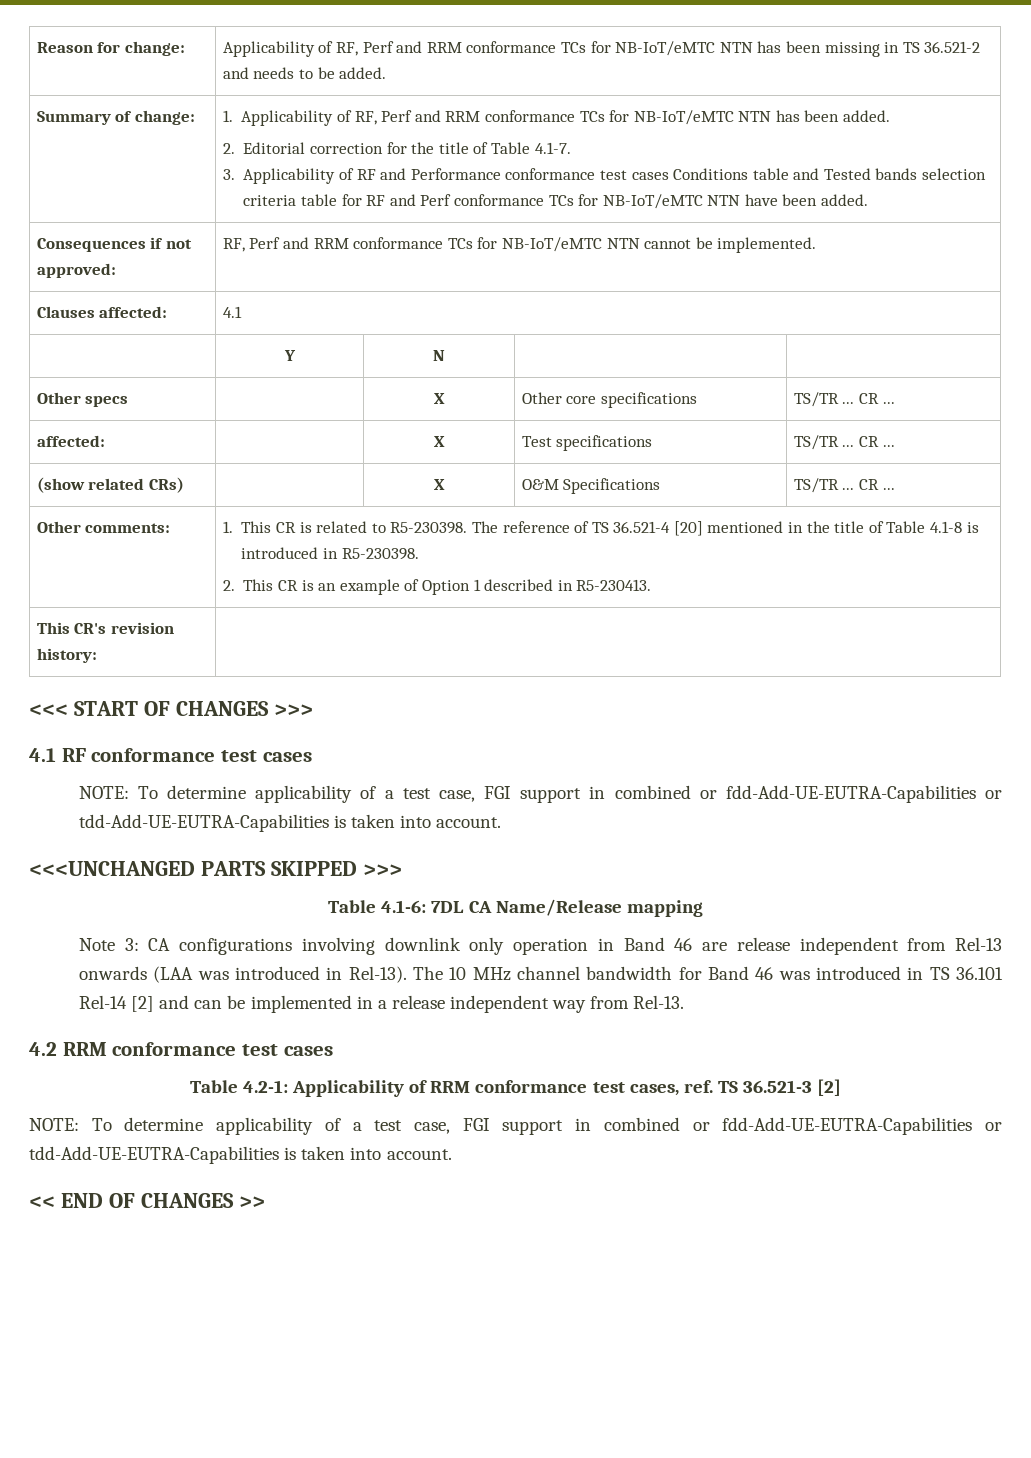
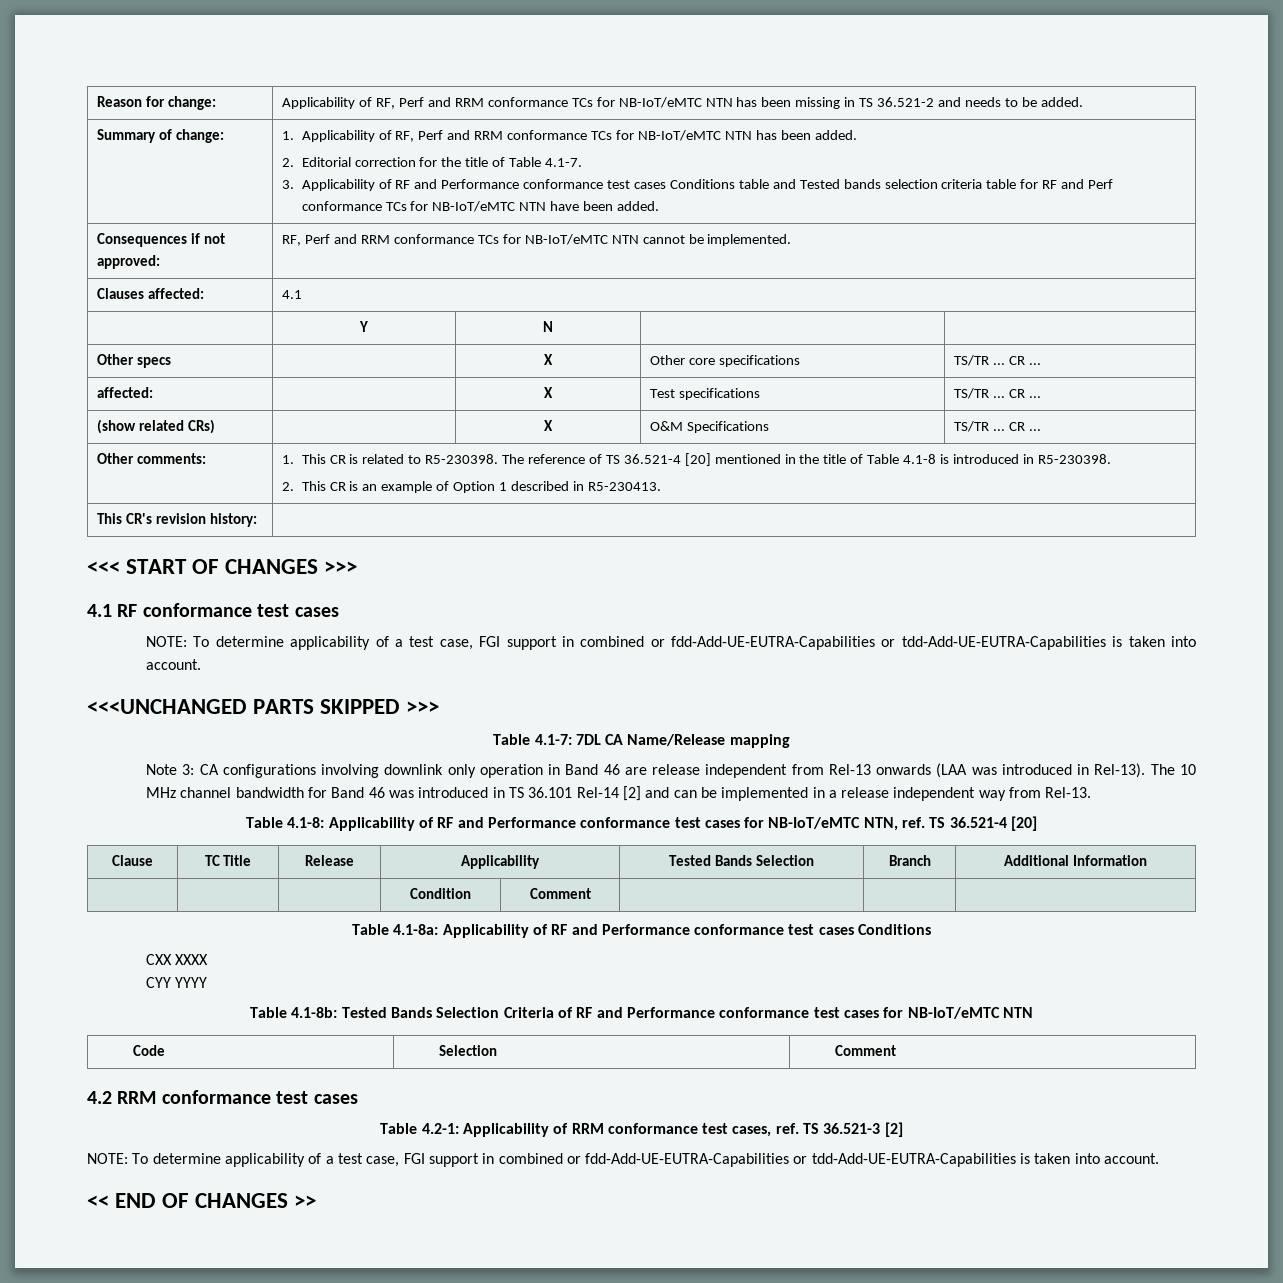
[381,900,427,913] 4.1-6: -> [534,734,572,745] 4.1-7:
(685, 1002) none -> [245,816,1038,831] [112,855,153,866] [204,855,252,866] [305,855,354,866] [461,855,540,869] [669,855,814,866] [888,855,931,866] [1004,855,1147,866] [410,888,471,899] [529,888,591,899] [351,924,932,938] [146,954,209,965] [146,977,208,988] [250,1007,1033,1019] [132,1045,165,1056] [438,1045,497,1056] [834,1045,896,1056] // Table 4.1-8: Applicability of RF and Performance conformance test cases for NB-IoT/eMTC NTN, ref. TS 36.521-4 [20] // Clause | TC Title | Release | Applicability | Tested Bands Selection | Branch | Additional Information // | | | Condition | Comment | | | // Table 4.1-8a: Applicability of RF and Performance conformance test cases Conditions // CXX XXXX // CYY YYYY // Table 4.1-8b: Tested Bands Selection Criteria of RF and Performance conformance test cases for NB-IoT/eMTC NTN // Code | Selection | Comment

